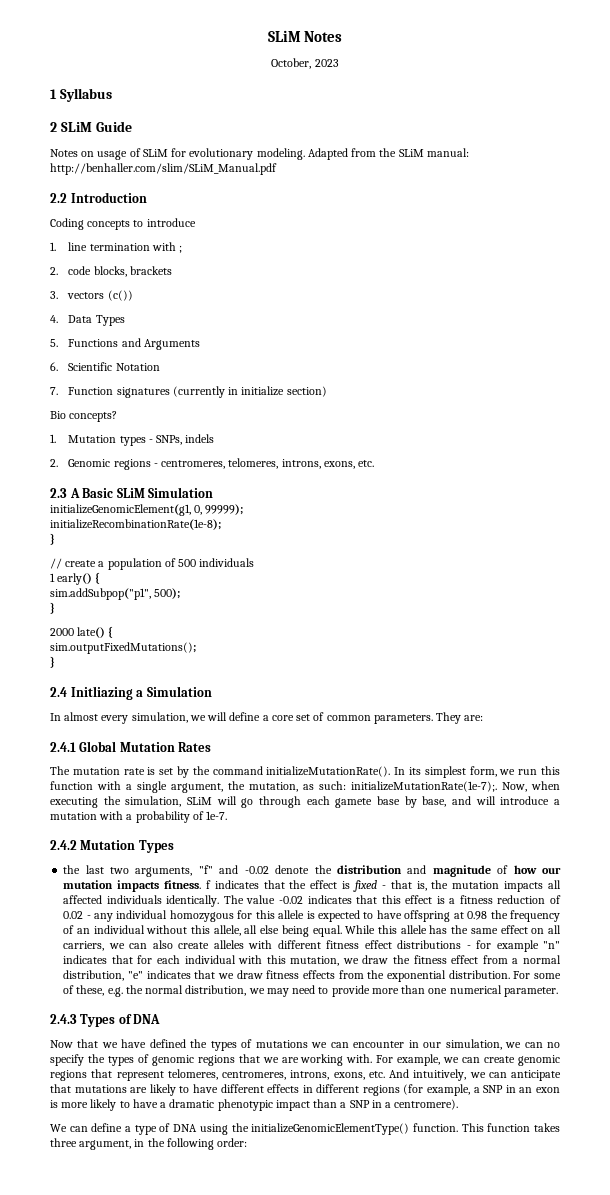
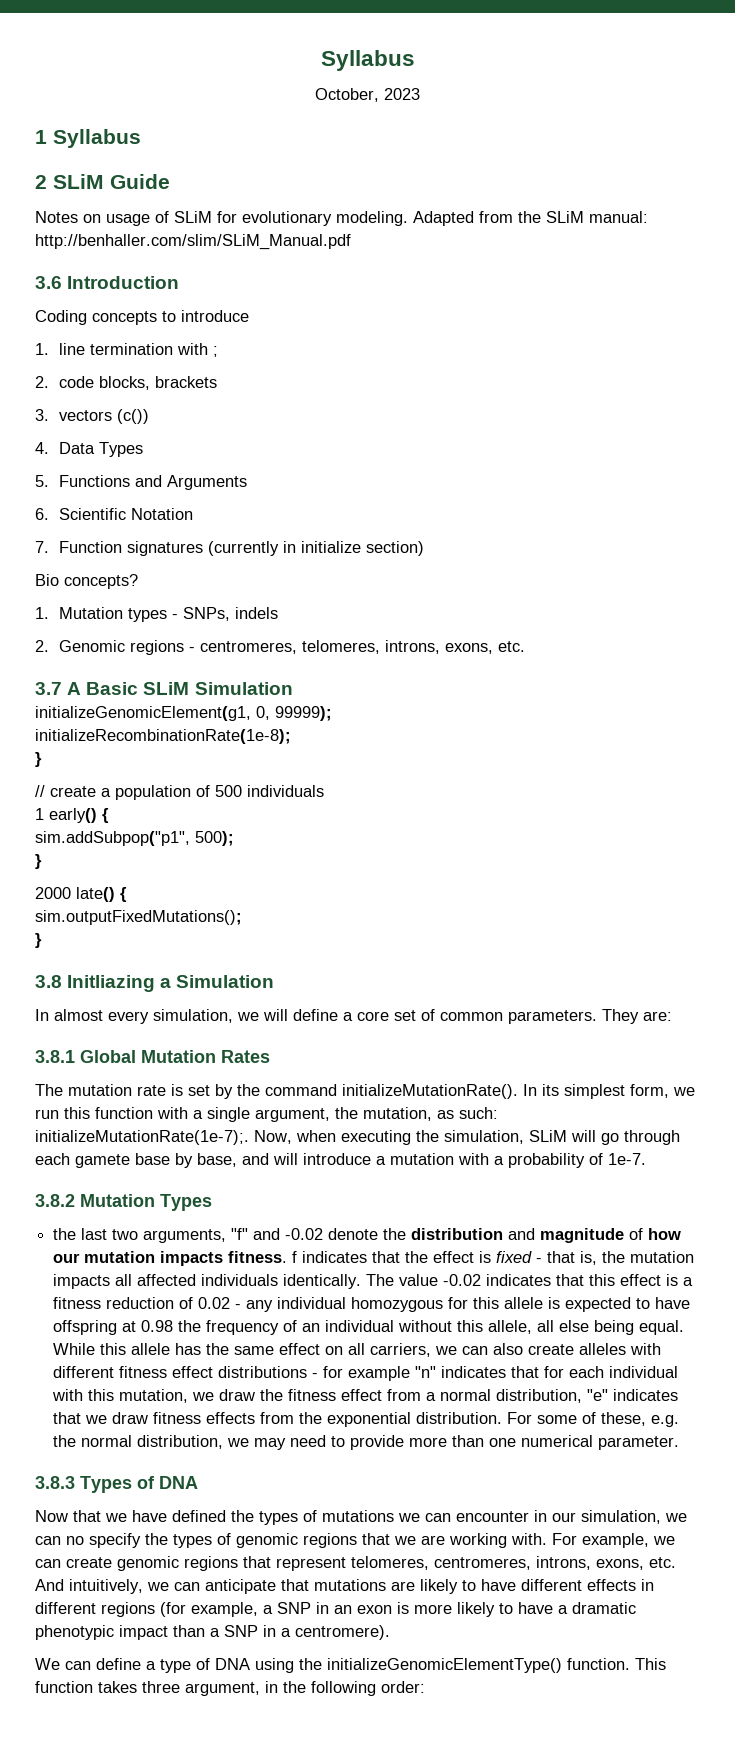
[267,30,343,42] SLiM Notes -> [320,50,415,71] Syllabus
[50,193,67,203] 2.2 -> [35,276,62,289] 3.6
[50,488,67,498] 2.3 -> [35,682,62,695] 3.7
[50,687,67,697] 2.4 -> [35,975,62,988] 3.8
[50,742,76,752] 2.4.1 -> [35,1050,75,1063] 3.8.1
[50,840,77,850] 2.4.2 -> [35,1194,75,1207] 3.8.2
[50,1014,77,1024] 2.4.3 -> [35,1476,75,1489] 3.8.3

